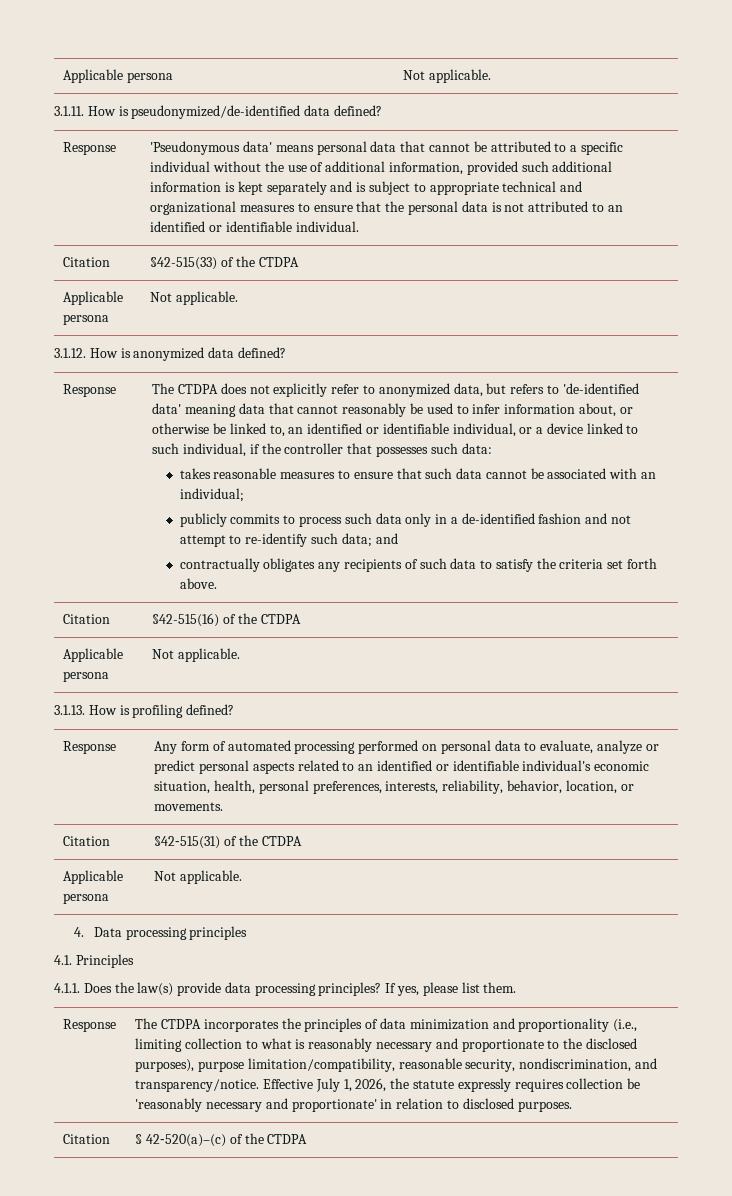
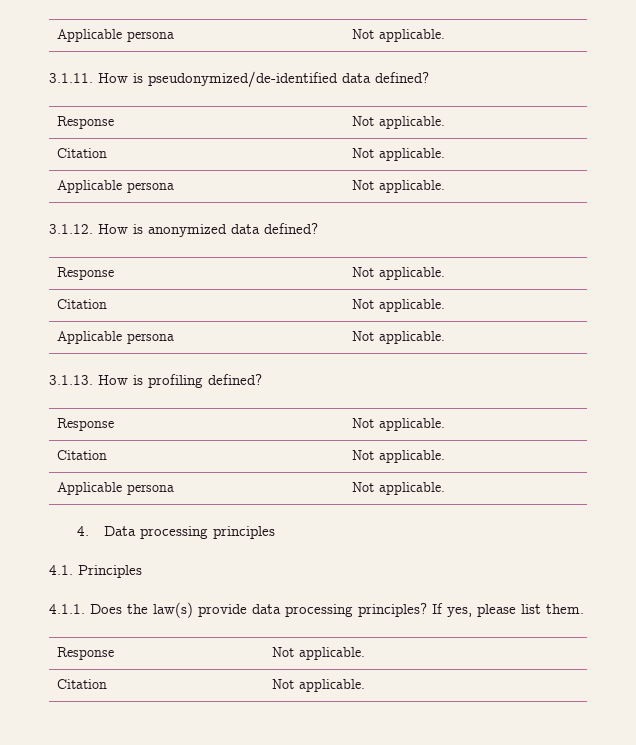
[150,141,623,155] [150,161,613,175] [150,181,583,195] [150,201,623,215] [150,221,359,232] [63,257,111,267] [150,256,299,270] 'Pseudonymous data' means personal data that cannot be attributed to a specific individual without the use of additional information, provided such additional information is kept separately and is subject to appropriate technical and organizational measures to ensure that the personal data is not attributed to an identified or identifiable individual. // Citation | §42-515(33) of the CTDPA -> [351,116,445,129] [56,148,107,158] [351,148,445,161] Not applicable. // Citation | Not applicable.
[152,383,639,397] [152,403,633,417] [152,423,639,437] [152,443,492,457] [179,468,656,479] [179,488,244,502] [179,513,631,527] [179,533,398,547] [179,558,657,572] [179,578,217,589] [63,614,111,624] [152,613,301,627] The CTDPA does not explicitly refer to anonymized data, but refers to 'de-identified data' meaning data that cannot reasonably be used to infer information about, or otherwise be linked to, an identified or identifiable individual, or a device linked to such individual, if the controller that possesses such data: // takes reasonable measures to ensure that such data cannot be associated with an individual; // publicly commits to process such data only in a de-identified fashion and not attempt to re-identify such data; and // contractually obligates any recipients of such data to satisfy the criteria set forth above. // Citation | §42-515(16) of the CTDPA -> [351,267,445,280] [56,299,107,309] [351,299,445,312] Not applicable. // Citation | Not applicable.
[154,740,659,754] [154,760,650,774] [154,780,634,794] [154,802,224,811] [63,836,111,846] [154,835,302,849] Any form of automated processing performed on personal data to evaluate, analyze or predict personal aspects related to an identified or identifiable individual's economic situation, health, personal preferences, interests, reliability, behavior, location, or movements. // Citation | §42‑515(31) of the CTDPA -> [351,418,445,431] [56,450,107,460] [351,450,445,463] Not applicable. // Citation | Not applicable.
[135,1018,638,1032] [135,1038,637,1052] [135,1058,657,1072] [135,1078,641,1092] [135,1098,572,1112] [63,1134,111,1144] [135,1133,308,1147] The CTDPA incorporates the principles of data minimization and proportionality (i.e., limiting collection to what is reasonably necessary and proportionate to the disclosed purposes), purpose limitation/compatibility, reasonable security, nondiscrimination, and transparency/notice. Effective July 1, 2026, the statute expressly requires collection be 'reasonably necessary and proportionate' in relation to disclosed purposes. // Citation | § 42‑520(a)–(c) of the CTDPA -> [271,647,365,660] [56,679,107,689] [271,679,365,692] Not applicable. // Citation | Not applicable.

